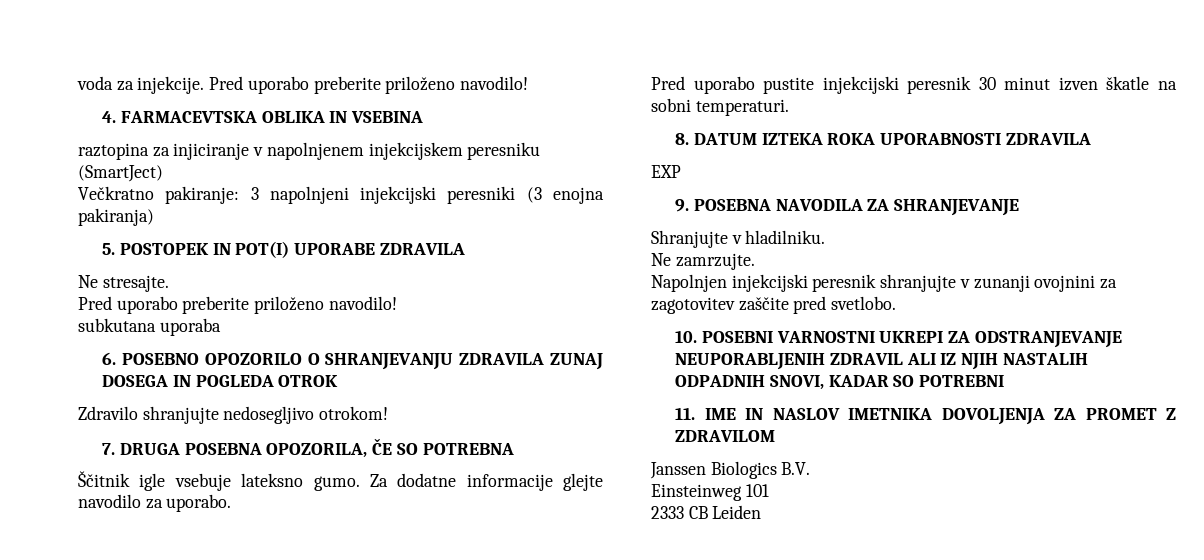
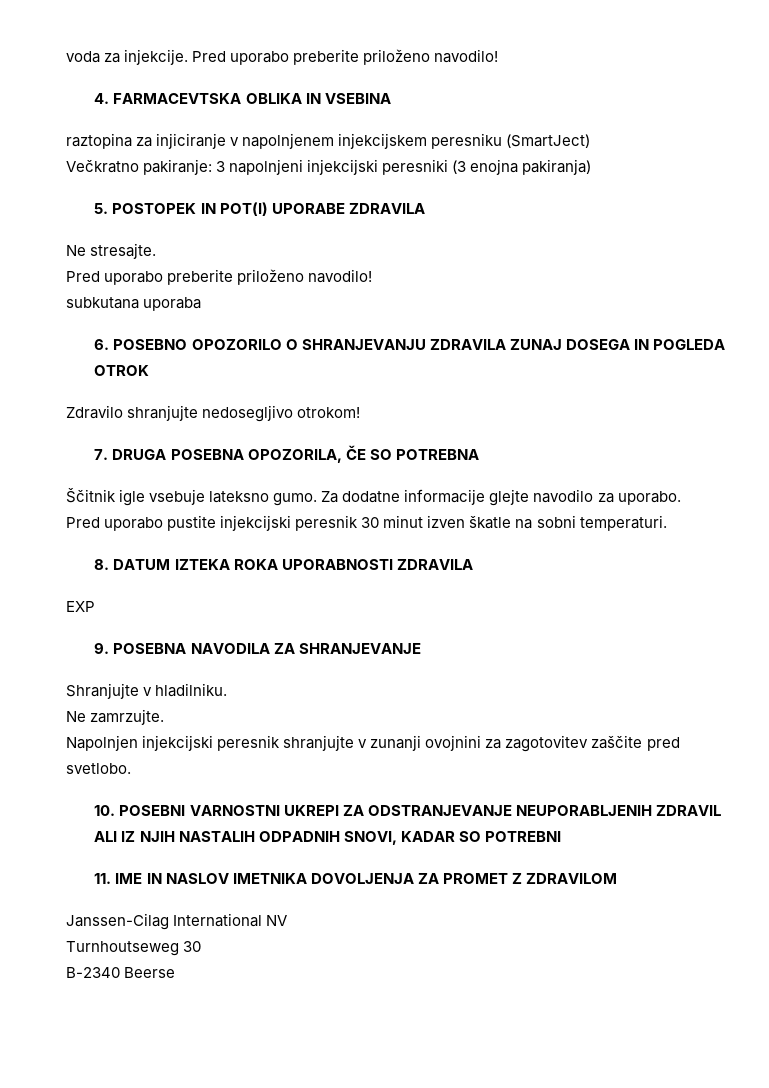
[650,461,811,479] [651,484,769,501] [651,505,762,519] Janssen Biologics B.V. // Einsteinweg 101 // 2333 CB Leiden -> [66,913,288,930] [66,941,202,956] [66,967,176,978] Janssen-Cilag International NV // Turnhoutseweg 30 // B-2340 Beerse

